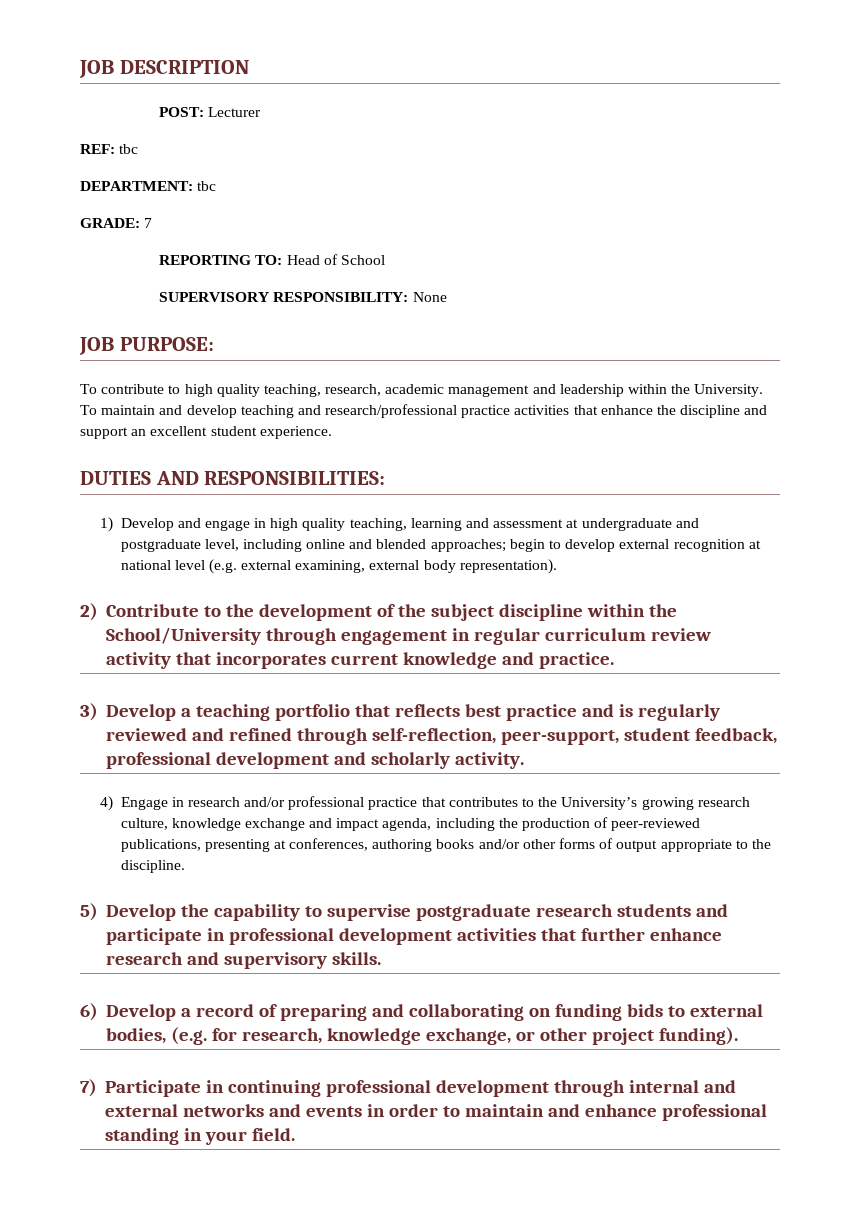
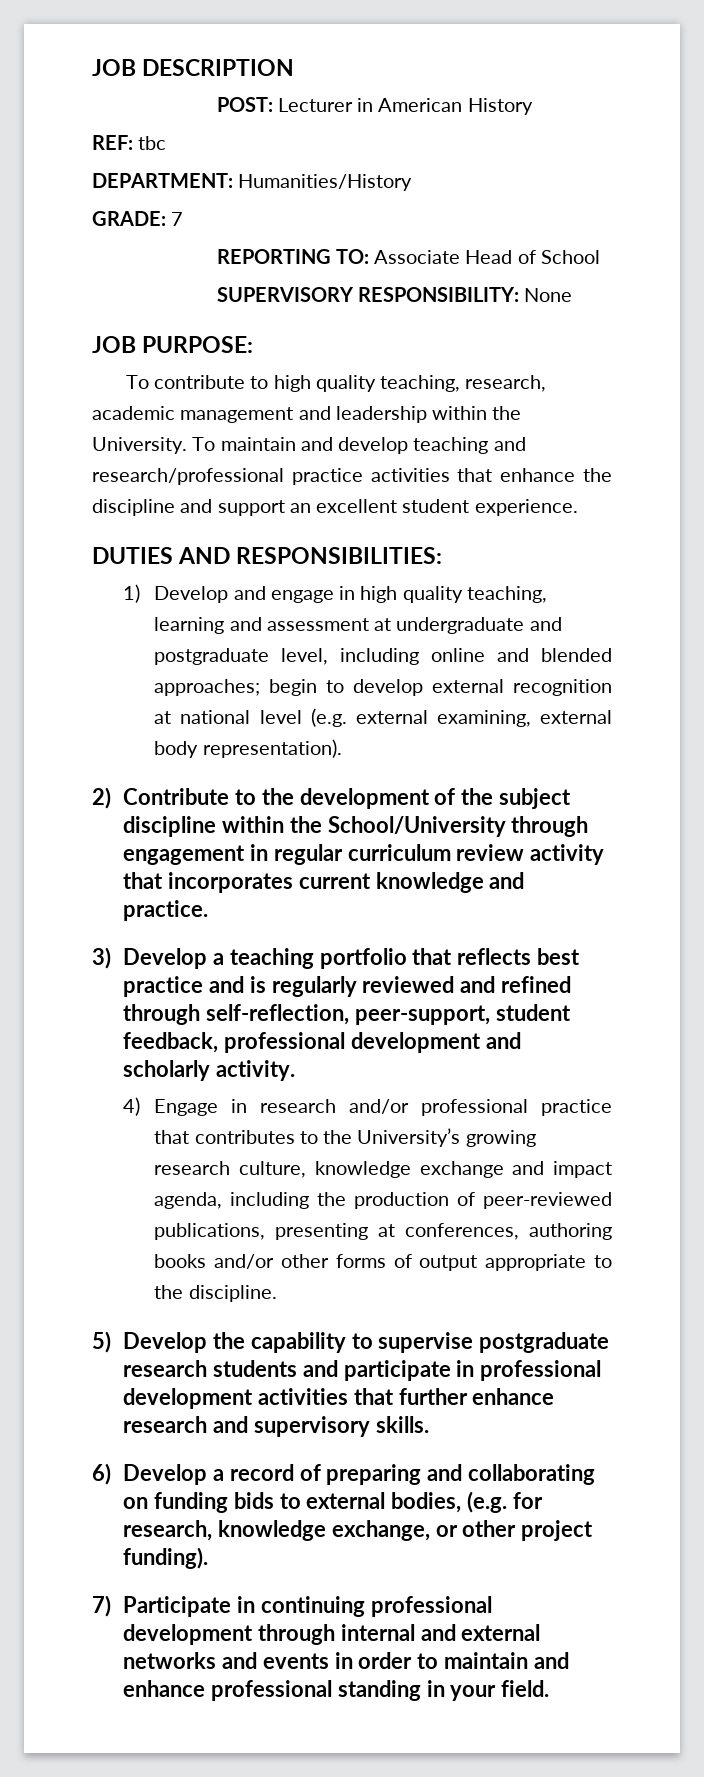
(262, 112) none -> [357,98,533,115] in American History
[197,181,217,191] tbc -> [238,174,413,191] Humanities/History
(283, 260) none -> [374,250,461,264] Associate

